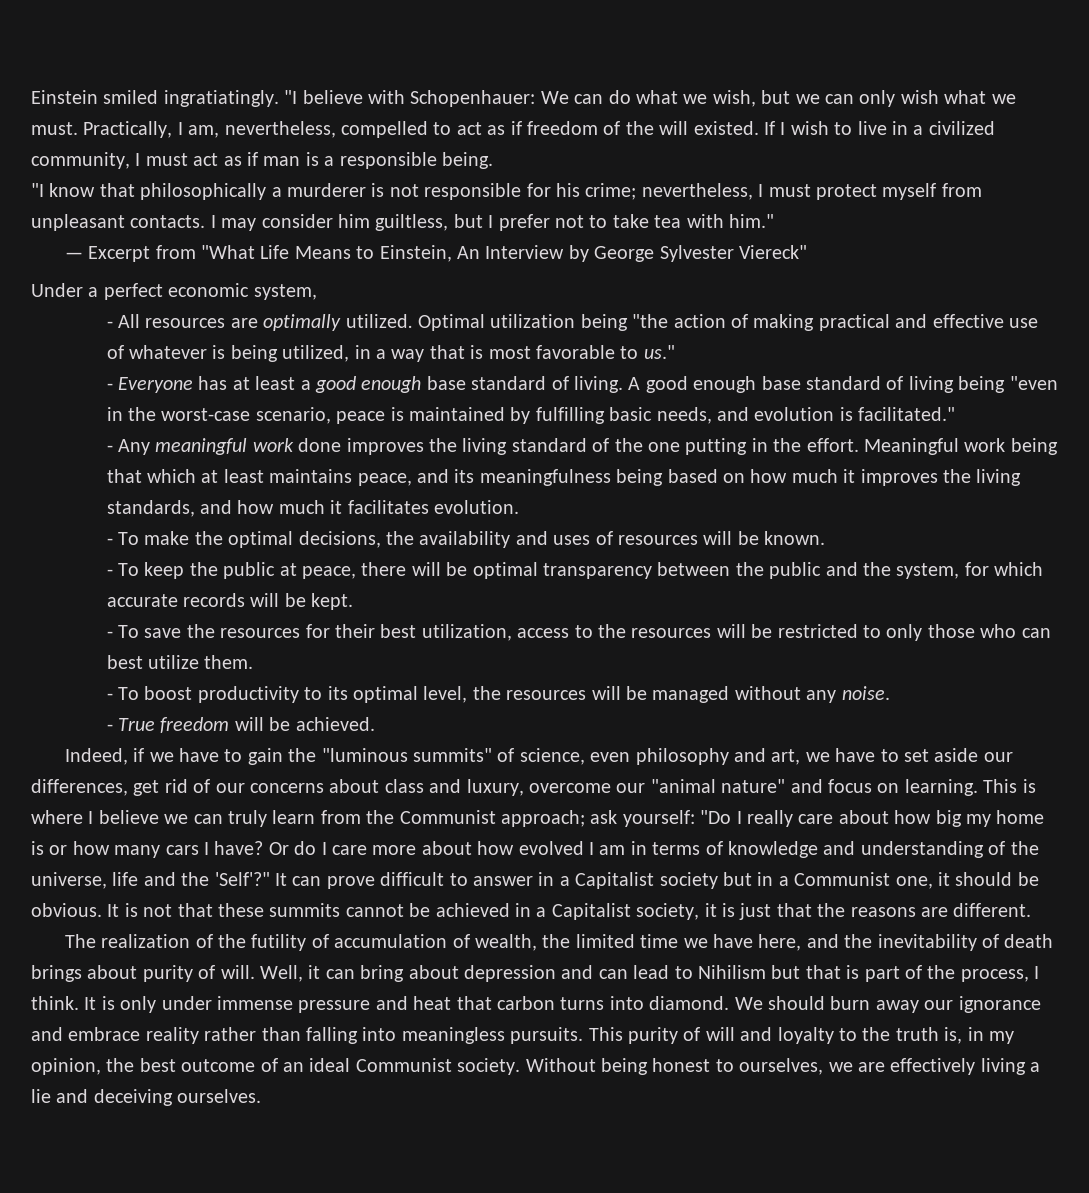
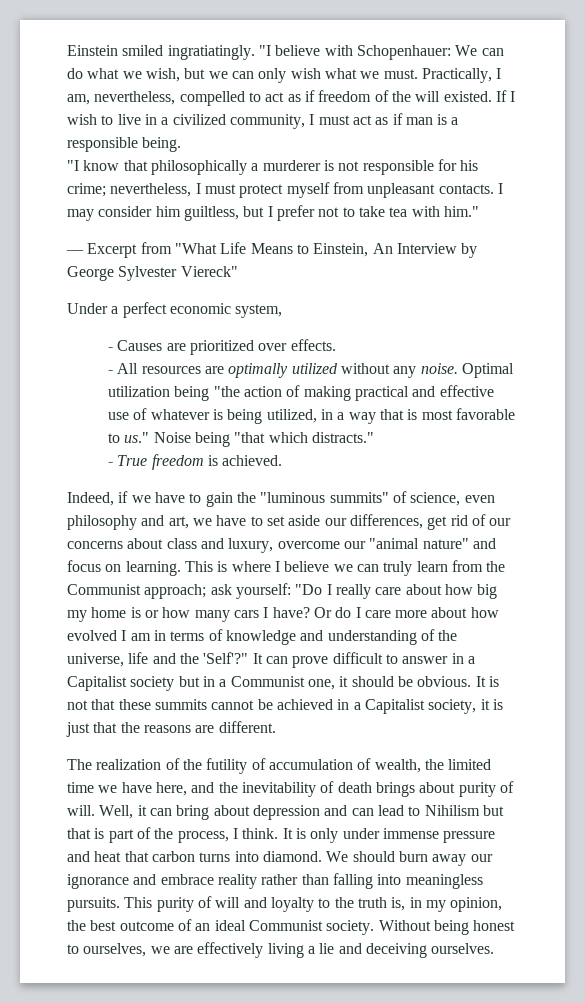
(317, 292) none -> [107,339,336,355] // - Causes are prioritized over effects.
[345,314,413,328] utilized. -> [291,363,458,378] utilized without any noise.
[106,376,1058,393] [106,407,956,424] [106,438,1058,455] [106,469,1022,486] [106,500,520,517] [106,531,826,548] [106,562,1044,579] [106,593,354,610] [106,624,1051,641] [106,655,254,669] [106,686,890,703] // - Everyone has at least a good enough base standard of living. A good enough base standard of living being "even in the worst-case scenario, peace is maintained by fulfilling basic needs, and evolution is facilitated." // - Any meaningful work done improves the living standard of the one putting in the effort. Meaningful work being that which at least maintains peace, and its meaningfulness being based on how much it improves the living standards, and how much it facilitates evolution. // - To make the optimal decisions, the availability and uses of resources will be known. // - To keep the public at peace, there will be optimal transparency between the public and the system, for which accurate records will be kept. // - To save the resources for their best utilization, access to the resources will be restricted to only those who can best utilize them. // - To boost productivity to its optimal level, the resources will be managed without any noise. -> [153,432,374,447] Noise being "that which distracts."
[234,717,291,731] will be -> [207,455,218,466] is

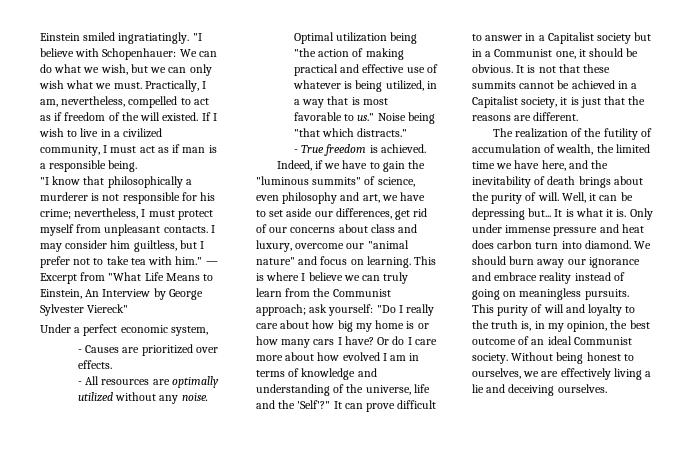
(479, 211) // -> (203, 260) none
(456, 787) none -> [472,192,489,201] the
[176,805,504,820] [67,827,339,843] bring about depression and can lead to Nihilism but that is part of the process, I think. It is only -> [620,192,633,201] [472,208,653,220] be depressing but... It is what it is. Only
[124,851,231,862] that carbon turns -> [472,240,559,249] does carbon turn
[261,873,402,889] rather than falling into -> [574,272,625,281] [472,289,517,300] instead of going on

